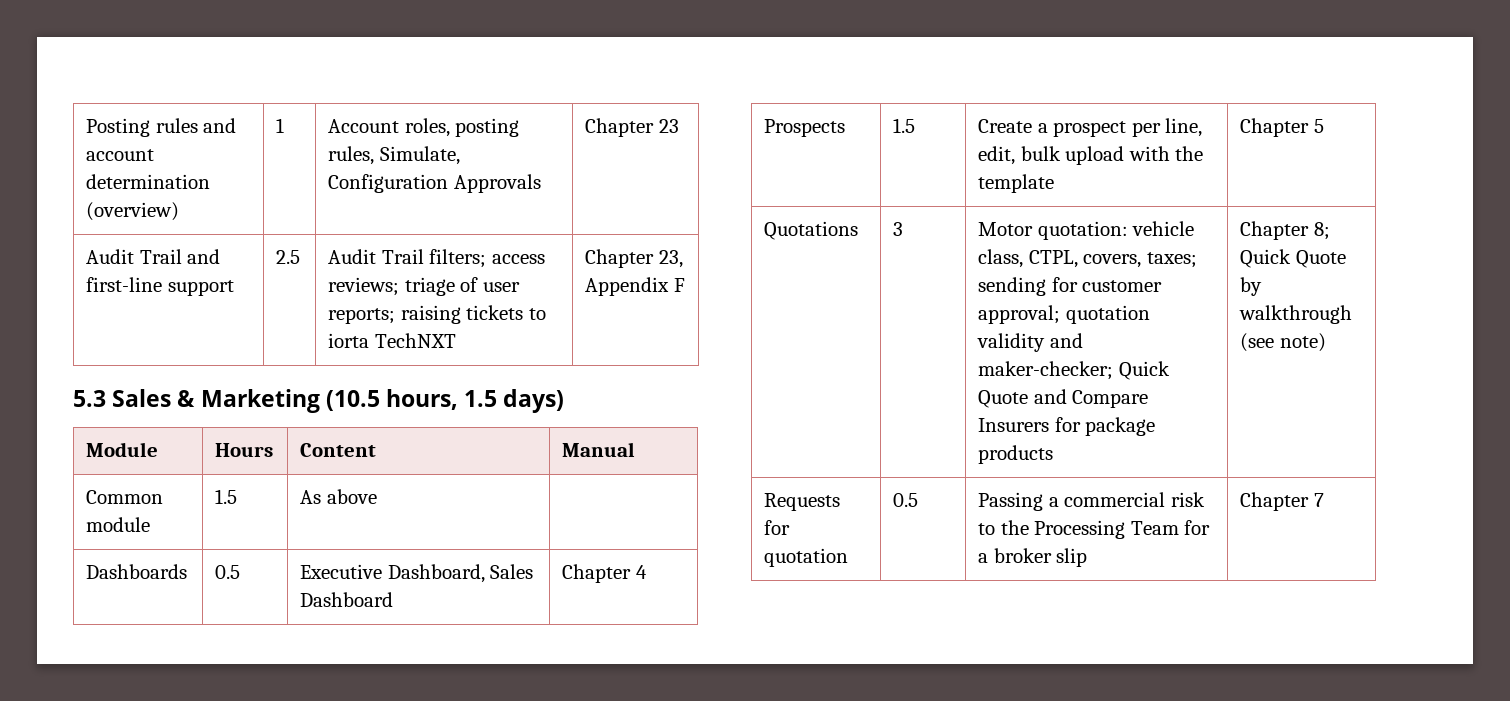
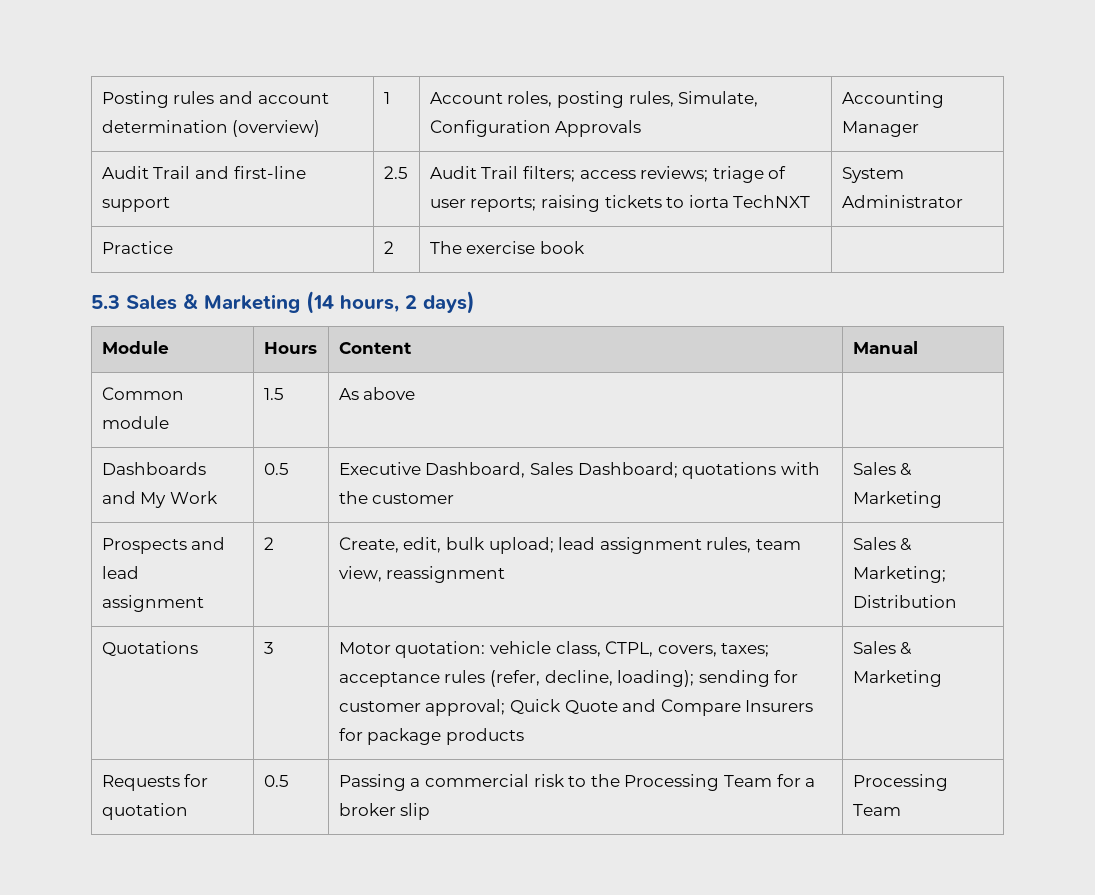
[585,118,679,137] Chapter 23 -> [841,91,944,108] [841,121,919,137] Accounting Manager
[585,249,683,268] [585,277,685,296] Chapter 23, Appendix F -> [841,167,904,183] [841,195,963,208] [101,241,173,254] [383,241,394,254] [429,241,586,254] System Administrator // Practice | 2 | The exercise book |
[325,389,498,411] (10.5 hours, 1.5 -> [306,291,417,314] (14 hours, 2
(188, 571) none -> [101,491,219,508] and My Work
[300,592,394,607] [562,564,647,583] [764,119,846,137] [893,118,916,133] [978,118,1203,137] [978,146,1204,165] [978,174,1055,193] [1240,118,1324,137] Dashboard | Chapter 4 // Prospects | 1.5 | Create a prospect per line, edit, bulk upload with the template | Chapter 5 -> [577,462,820,479] [338,491,455,504] [852,462,913,476] [852,491,942,508] [101,537,226,554] [101,566,139,579] [101,595,204,612] [263,537,274,550] [338,537,801,554] [338,566,506,583] [852,537,913,551] [852,566,946,583] [852,595,957,608] Dashboard; quotations with the customer | Sales & Marketing // Prospects and lead assignment | 2 | Create, edit, bulk upload; lead assignment rules, team view, reassignment | Sales & Marketing; Distribution
[978,277,1163,296] [978,305,1150,324] [977,333,1083,352] [978,361,1114,380] sending for customer approval; quotation validity and maker-checker; -> [338,670,799,687] [338,699,506,716] acceptance rules (refer, decline, loading); sending for customer approval;
[1240,221,1330,240] [1240,249,1346,268] [1240,277,1263,296] [1239,305,1353,324] [1240,333,1326,352] Chapter 8; Quick Quote by walkthrough (see note) -> [852,641,913,655] [852,670,942,687] Sales & Marketing
[1240,492,1324,511] Chapter 7 -> [852,774,948,791] [852,804,901,816] Processing Team

